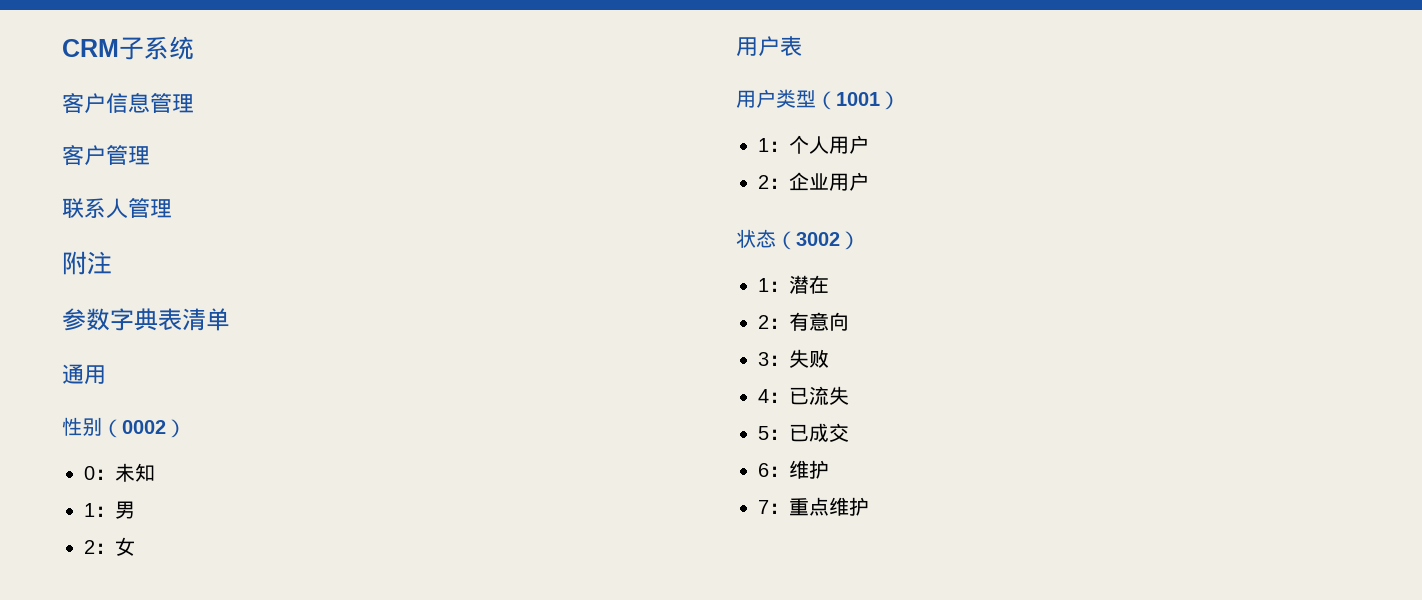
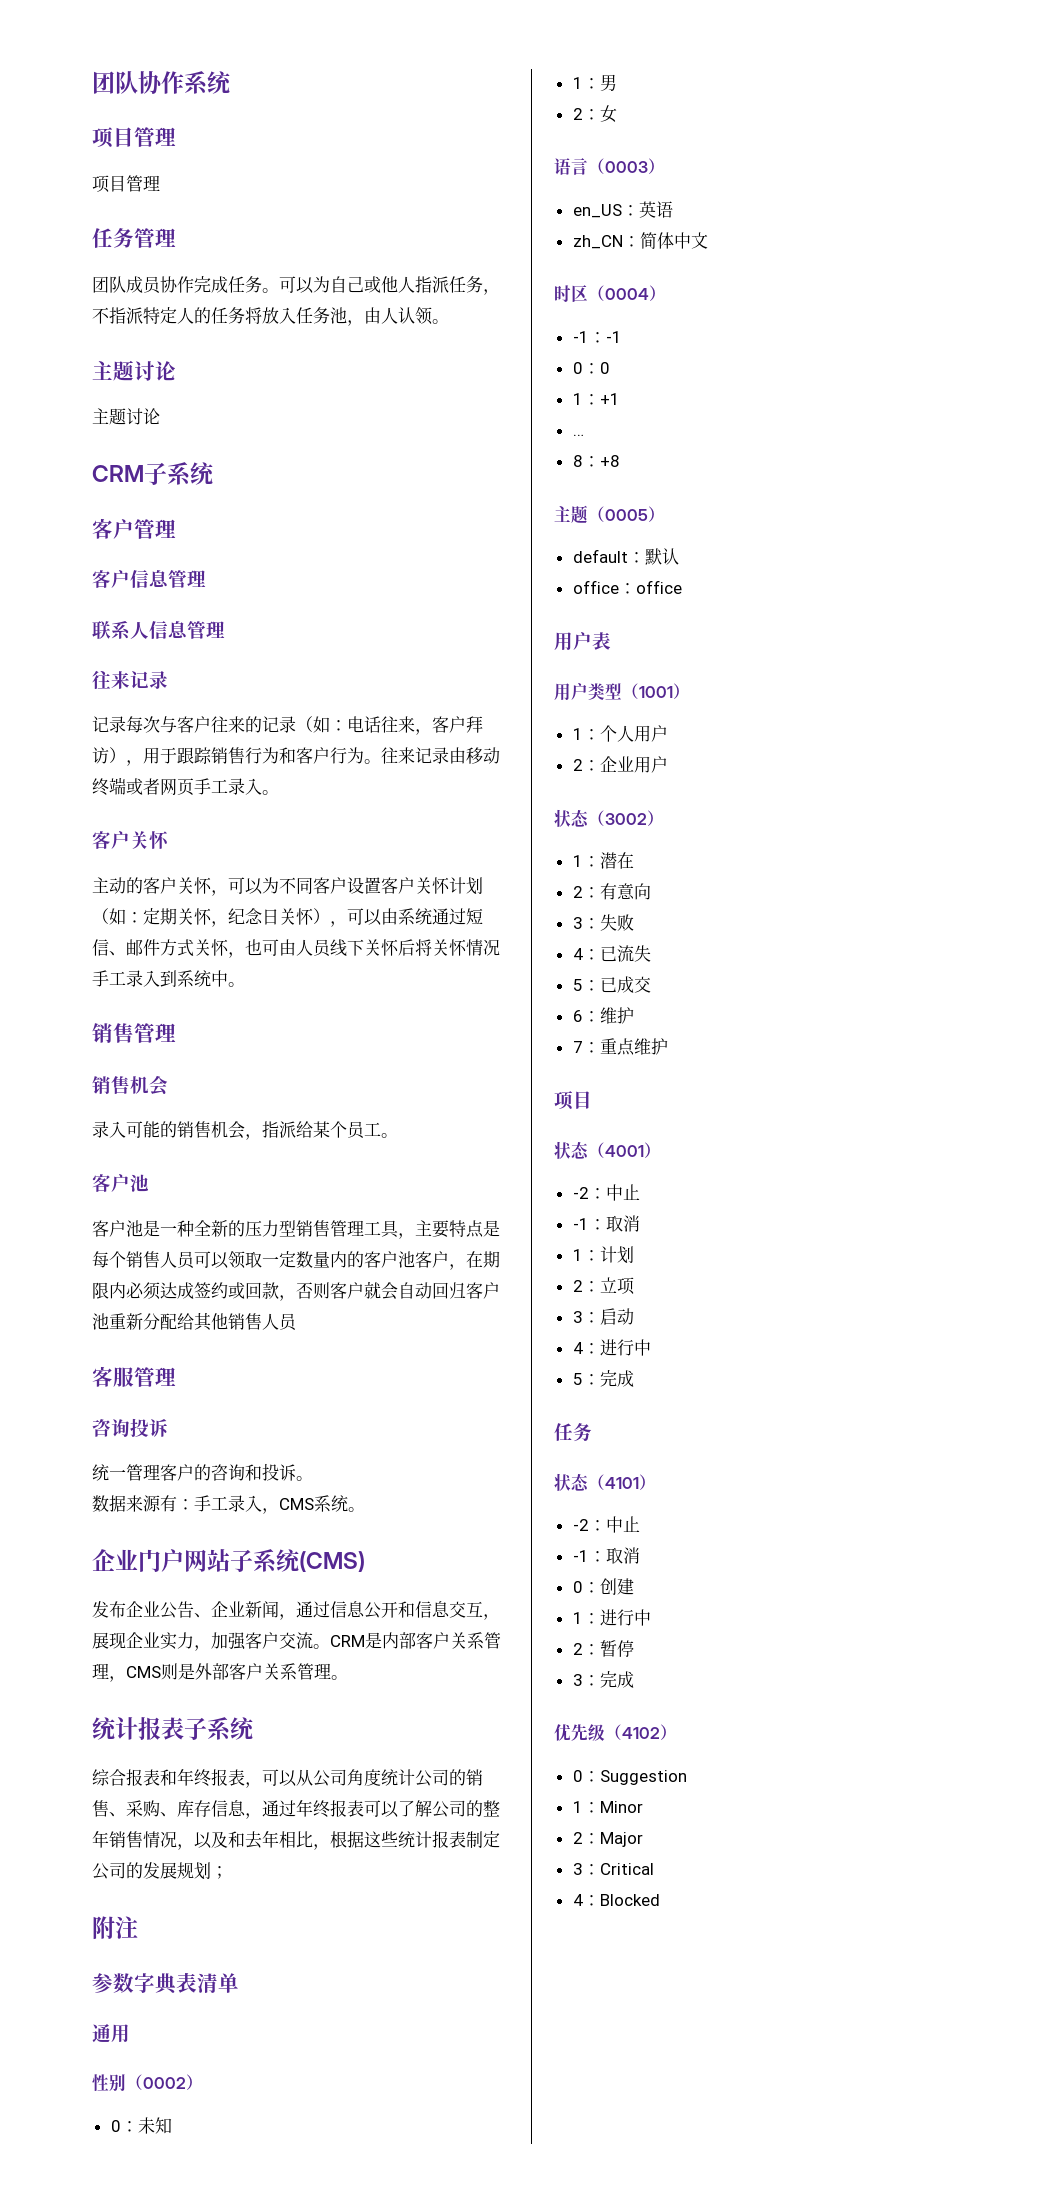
(62, 48) none -> [92,71,232,95] [92,127,176,148] [92,175,160,193] [92,228,176,248] [92,276,500,295] [92,307,449,326] [92,360,176,381] [92,408,160,425] 团队协作系统 // 项目管理 // 项目管理 // 任务管理 // 团队成员协作完成任务。可以为自己或他人指派任务，不指派特定人的任务将放入任务池，由人认领。 // 主题讨论 // 主题讨论 //
(194, 48) none -> [92,518,176,539] // 客户管理
[62,145,150,166] [62,198,172,218] 客户管理 // 联系人管理 -> [92,620,225,640] [92,670,168,690] [92,716,483,735] [92,747,500,766] [92,777,279,796] [92,831,169,850] [92,877,483,896] [92,908,483,927] [92,939,500,958] [92,970,245,987] [92,1023,176,1043] [92,1075,168,1096] [92,1121,398,1140] [92,1174,149,1192] [92,1220,500,1239] [92,1251,500,1270] [92,1281,500,1301] [92,1312,298,1331] [92,1366,176,1387] [92,1418,168,1437] [92,1463,313,1481] [92,1495,365,1514] [92,1549,365,1573] [92,1601,500,1620] [92,1632,501,1651] [92,1663,348,1682] [92,1717,255,1741] [92,1768,483,1788] [92,1799,500,1819] [92,1830,500,1850] [92,1862,228,1880] 联系人信息管理 // 往来记录 // 记录每次与客户往来的记录（如：电话往来，客户拜访），用于跟踪销售行为和客户行为。往来记录由移动终端或者网页手工录入。 // 客户关怀 // 主动的客户关怀，可以为不同客户设置客户关怀计划（如：定期关怀，纪念日关怀），可以由系统通过短信、邮件方式关怀，也可由人员线下关怀后将关怀情况手工录入到系统中。 // 销售管理 // 销售机会 // 录入可能的销售机会，指派给某个员工。 // 客户池 // 客户池是一种全新的压力型销售管理工具，主要特点是每个销售人员可以领取一定数量内的客户池客户，在期限内必须达成签约或回款，否则客户就会自动回归客户池重新分配给其他销售人员 // 客服管理 // 咨询投诉 // 统一管理客户的咨询和投诉。 // 数据来源有：手工录入，CMS系统。 // 企业门户网站子系统(CMS) // 发布企业公告、企业新闻，通过信息公开和信息交互，展现企业实力，加强客户交流。CRM是内部客户关系管理，CMS则是外部客户关系管理。 // 统计报表子系统 // 综合报表和年终报表，可以从公司角度统计公司的销售、采购、库存信息，通过年终报表可以了解公司的整年销售情况，以及和去年相比，根据这些统计报表制定公司的发展规划；
(135, 546) none -> [554,158,665,175] [572,201,673,218] [572,232,708,249] [554,285,666,302] [572,331,622,343] [572,362,610,374] [572,393,620,405] [572,434,584,436] [572,455,620,467] [554,505,665,524] [572,548,679,565] [572,580,682,594] // 语言（0003） // en_US：英语 // zh_CN：简体中文 // 时区（0004） // -1：-1 // 0：0 // 1：+1 // … // 8：+8 // 主题（0005） // default：默认 // office：office
(869, 506) none -> [554,1091,592,1110] [554,1141,661,1159] [572,1184,640,1201] [572,1215,640,1232] [572,1246,634,1264] [572,1277,635,1295] [572,1308,634,1325] [572,1339,651,1356] [572,1370,634,1387] [554,1423,592,1442] [554,1473,656,1491] [572,1516,640,1533] [572,1547,640,1564] [572,1578,634,1595] [572,1609,651,1626] [572,1640,634,1657] [572,1671,634,1688] [554,1724,677,1742] [572,1770,687,1785] [572,1801,643,1813] [572,1832,643,1847] [572,1863,654,1875] [572,1894,660,1906] // 项目 // 状态（4001） // -2：中止 // -1：取消 // 1：计划 // 2：立项 // 3：启动 // 4：进行中 // 5：完成 // 任务 // 状态（4101） // -2：中止 // -1：取消 // 0：创建 // 1：进行中 // 2：暂停 // 3：完成 // 优先级（4102） // 0：Suggestion // 1：Minor // 2：Major // 3：Critical // 4：Blocked

